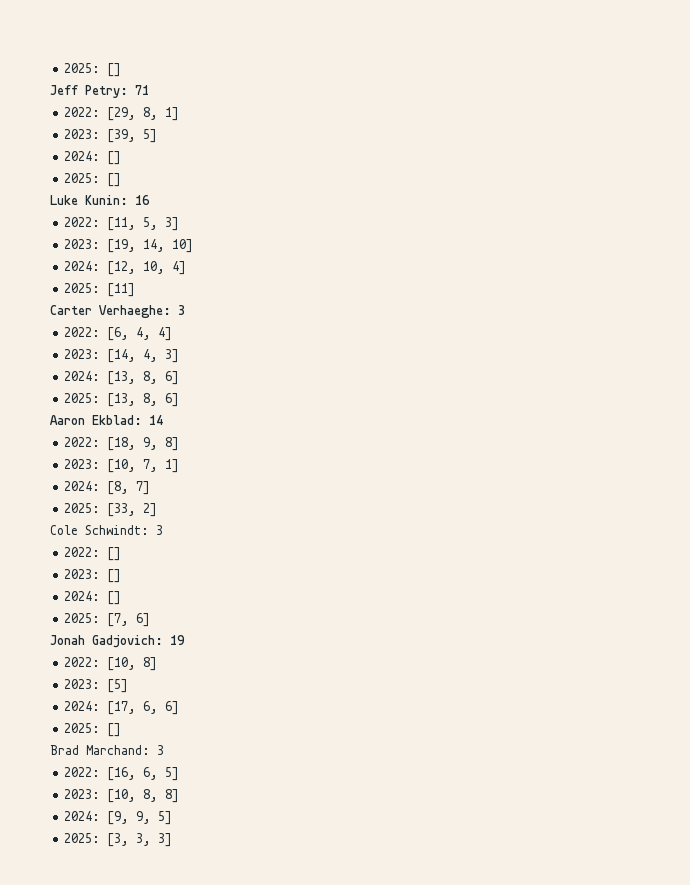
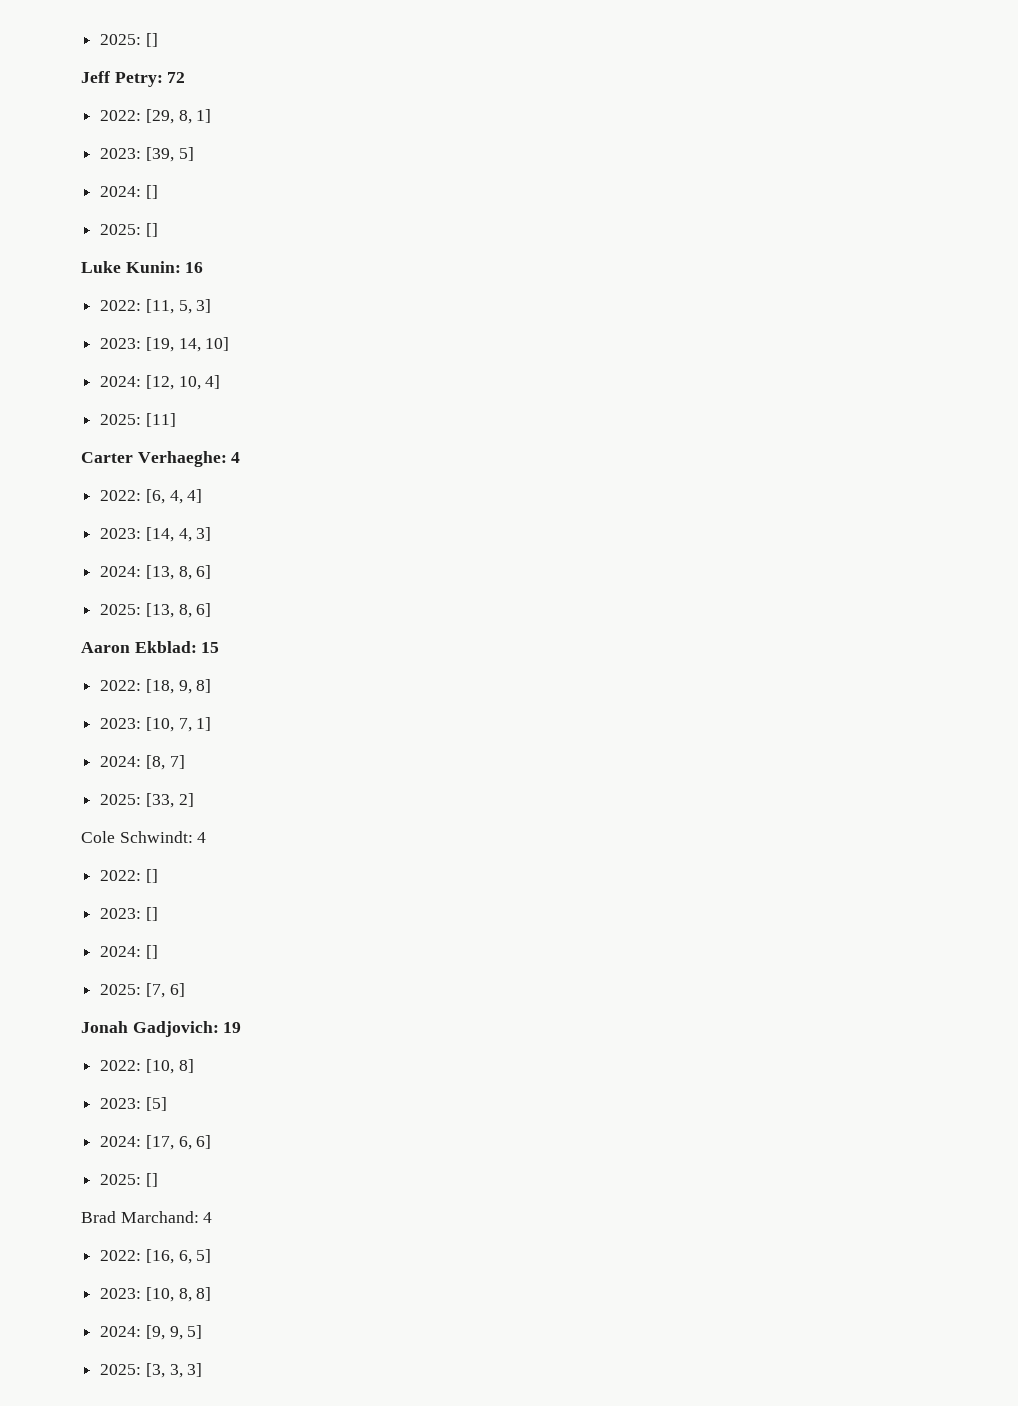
[135,85,149,95] 71 -> [167,72,186,83] 72
[178,305,185,315] 3 -> [231,452,241,463] 4
[149,415,163,425] 14 -> [201,642,220,653] 15
[156,525,163,535] 3 -> [197,832,207,843] 4
[157,745,164,755] 3 -> [203,1212,213,1223] 4

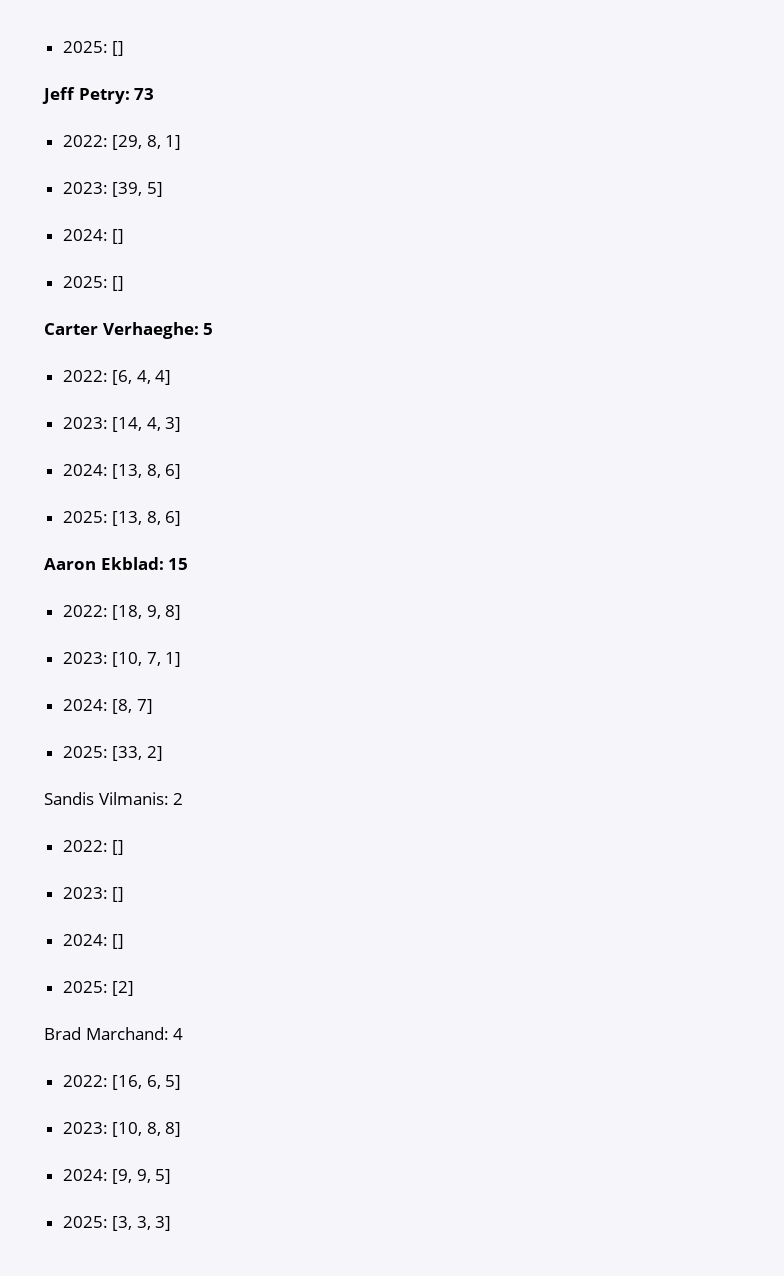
[167,72,186,83] 72 -> [134,88,155,100] 73
[81,261,204,273] [100,299,212,314] [100,337,230,352] [100,375,221,390] [100,413,176,427] // Luke Kunin: 16 // 2022: [11, 5, 3] // 2023: [19, 14, 10] // 2024: [12, 10, 4] // 2025: [11] -> (125, 283) none
[231,452,241,463] 4 -> [203,323,214,335] 5
[81,831,207,843] Cole Schwindt: 4 -> [44,792,184,805] Sandis Vilmanis: 2
[145,983,185,998] [81,1021,242,1037] [100,1059,194,1074] [100,1097,167,1111] [100,1135,212,1150] [100,1173,158,1187] [7, 6] // Jonah Gadjovich: 19 // 2022: [10, 8] // 2023: [5] // 2024: [17, 6, 6] // 2025: [] -> [112,981,135,996] [2]

